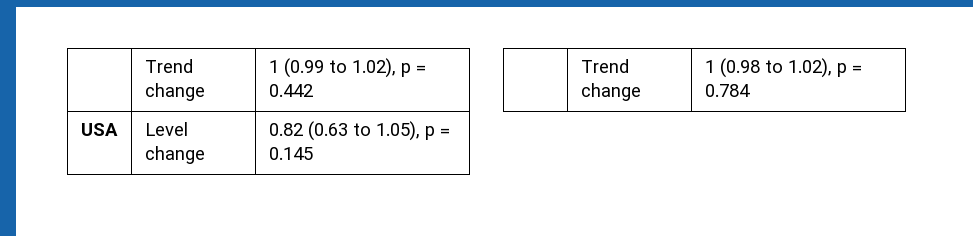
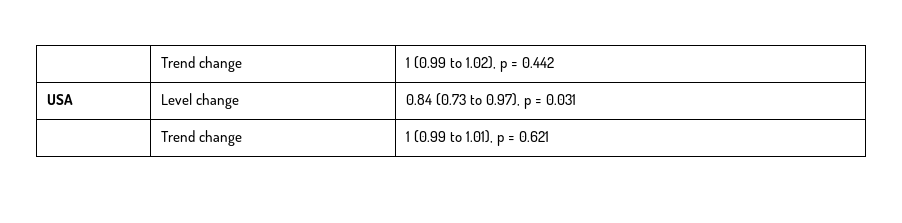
[268,121,450,141] [268,147,313,160] [580,59,629,73] [580,83,641,101] [704,58,862,78] [704,84,750,97] 0.82 (0.63 to 1.05), p = 0.145 // | Trend change | 1 (0.98 to 1.02), p = 0.784 -> [405,93,577,109] [160,130,242,146] [405,130,550,146] 0.84 (0.73 to 0.97), p = 0.031 // | Trend change | 1 (0.99 to 1.01), p = 0.621

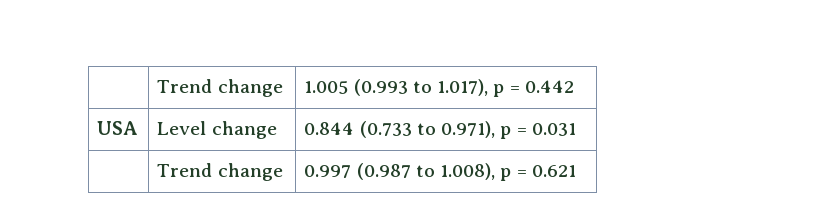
[160,56,242,72] [405,56,496,69] | Trend change | 1 (0.99 to 1.02), -> [157,79,283,97] [304,79,489,96] | Trend change | 1.005 (0.993 to 1.017),
[405,93,520,106] 0.84 (0.73 to 0.97), -> [304,121,496,138] 0.844 (0.733 to 0.971),
[405,130,493,143] 1 (0.99 to 1.01), -> [304,163,496,180] 0.997 (0.987 to 1.008),

